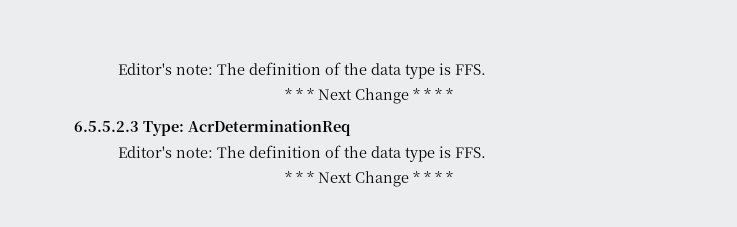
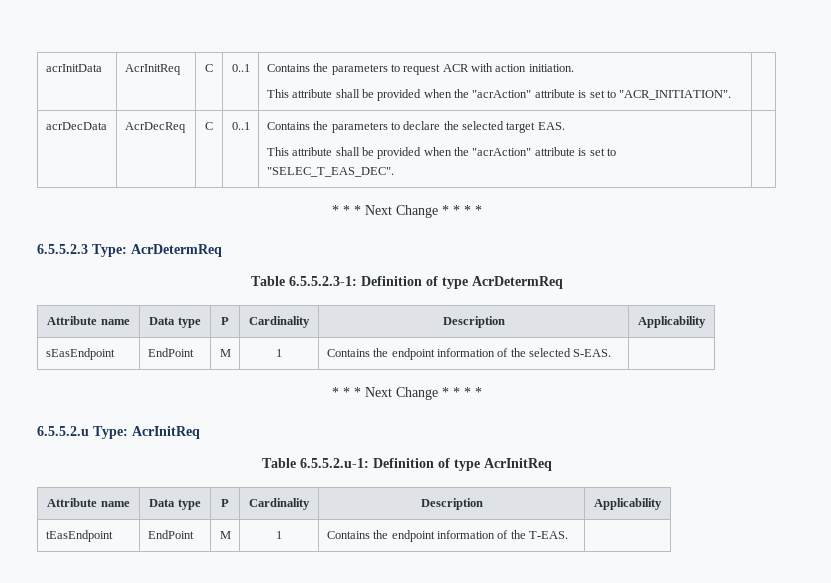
[117,62,486,79] Editor's note: The definition of the data type is FFS. -> [45,64,102,72] [124,64,181,75] [205,64,213,72] [231,64,250,72] [266,63,574,75] [266,89,732,101] [45,122,107,130] [124,122,186,133] [205,122,213,130] [231,122,250,130] [266,121,565,133] [266,147,616,159] [266,167,394,177] acrInitData | AcrInitReq | C | 0..1 | Contains the parameters to request ACR with action initiation. // This attribute shall be provided when the "acrAction" attribute is set to "ACR_INITIATION". | // acrDecData | AcrDecReq | C | 0..1 | Contains the parameters to declare the selected target EAS. // This attribute shall be provided when the "acrAction" attribute is set to "SELEC_T_EAS_DEC". |
[188,120,351,136] [117,145,486,162] [284,171,453,187] AcrDeterminationReq // Editor's note: The definition of the data type is FFS. // * * * Next Change * * * * -> [131,244,222,257] [251,276,563,289] [47,316,130,325] [149,317,201,328] [221,317,229,325] [249,316,310,328] [442,316,505,328] [638,316,706,328] [45,348,115,360] [147,348,194,357] [219,349,231,357] [276,349,282,357] [326,348,612,360] [332,387,482,400] [37,426,200,439] [262,458,552,471] [47,498,130,507] [149,499,201,510] [221,499,229,507] [249,498,310,510] [420,498,483,510] [594,498,662,510] [45,530,113,542] [147,530,194,539] [219,531,231,539] [276,531,282,539] [326,530,569,542] AcrDetermReq // Table 6.5.5.2.3-1: Definition of type AcrDetermReq // Attribute name | Data type | P | Cardinality | Description | Applicability // sEasEndpoint | EndPoint | M | 1 | Contains the endpoint information of the selected S-EAS. | // * * * Next Change * * * * // 6.5.5.2.u Type: AcrInitReq // Table 6.5.5.2.u-1: Definition of type AcrInitReq // Attribute name | Data type | P | Cardinality | Description | Applicability // tEasEndpoint | EndPoint | M | 1 | Contains the endpoint information of the T-EAS. |

